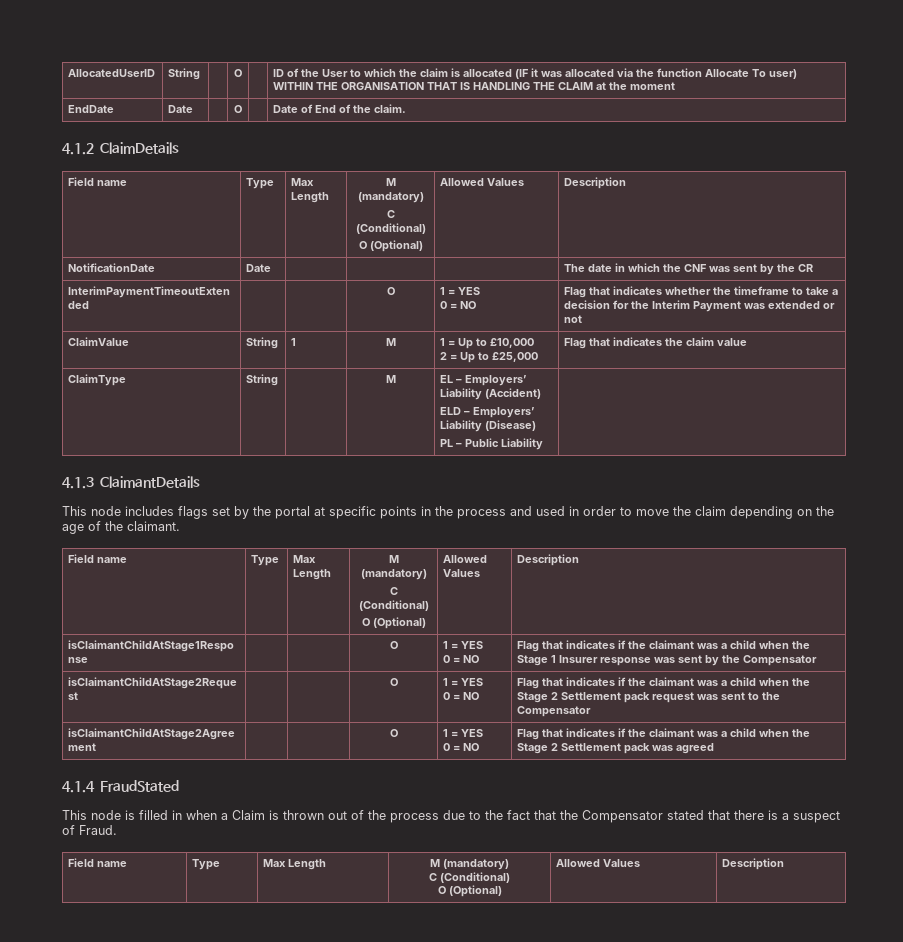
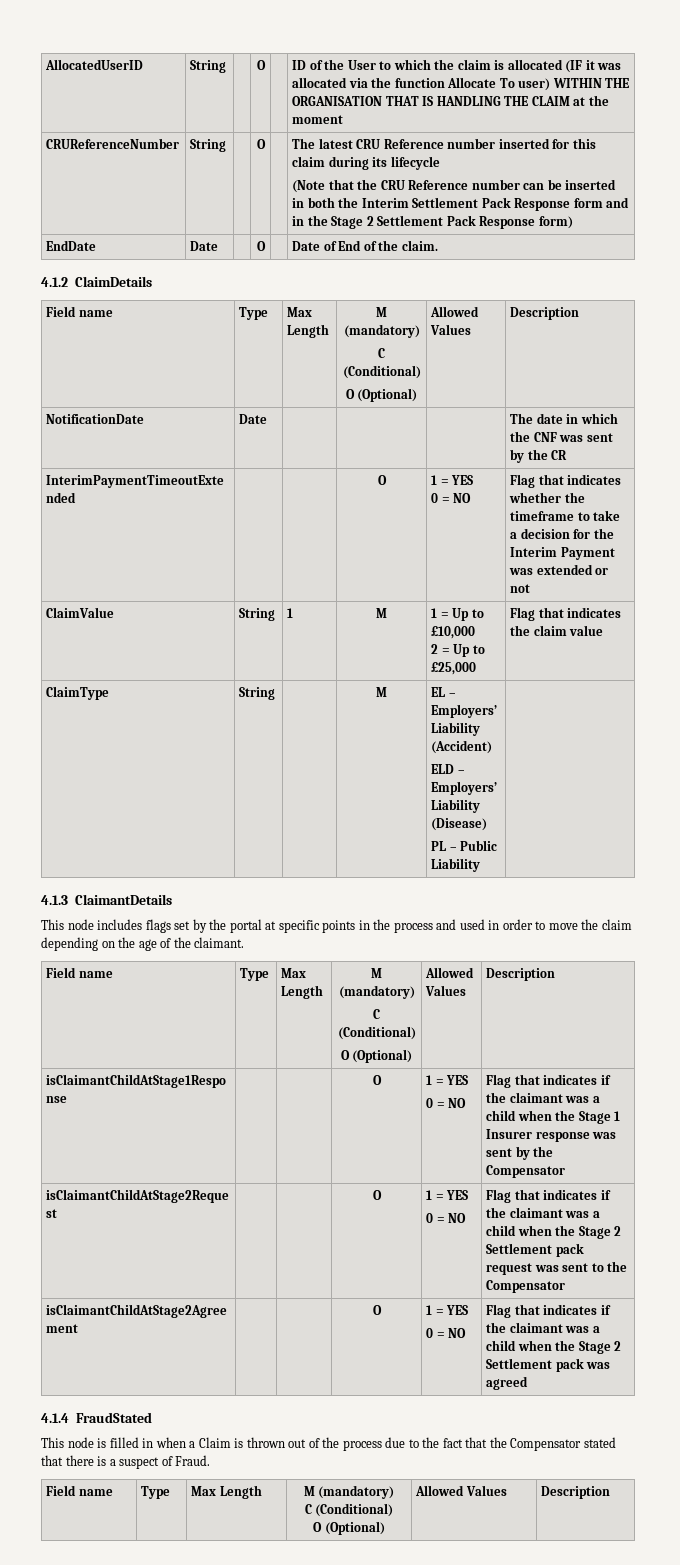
(676, 86) none -> [46,138,180,149] [190,139,227,152] [256,139,266,149] [292,138,596,149] [292,156,440,170] [292,179,617,193] [292,197,630,211] [292,215,573,229] // CRUReferenceNumber | String | | O | | The latest CRU Reference number inserted for this claim during its lifecycle // (Note that the CRU Reference number can be inserted in both the Interim Settlement Pack Response form and in the Stage 2 Settlement Pack Response form)

